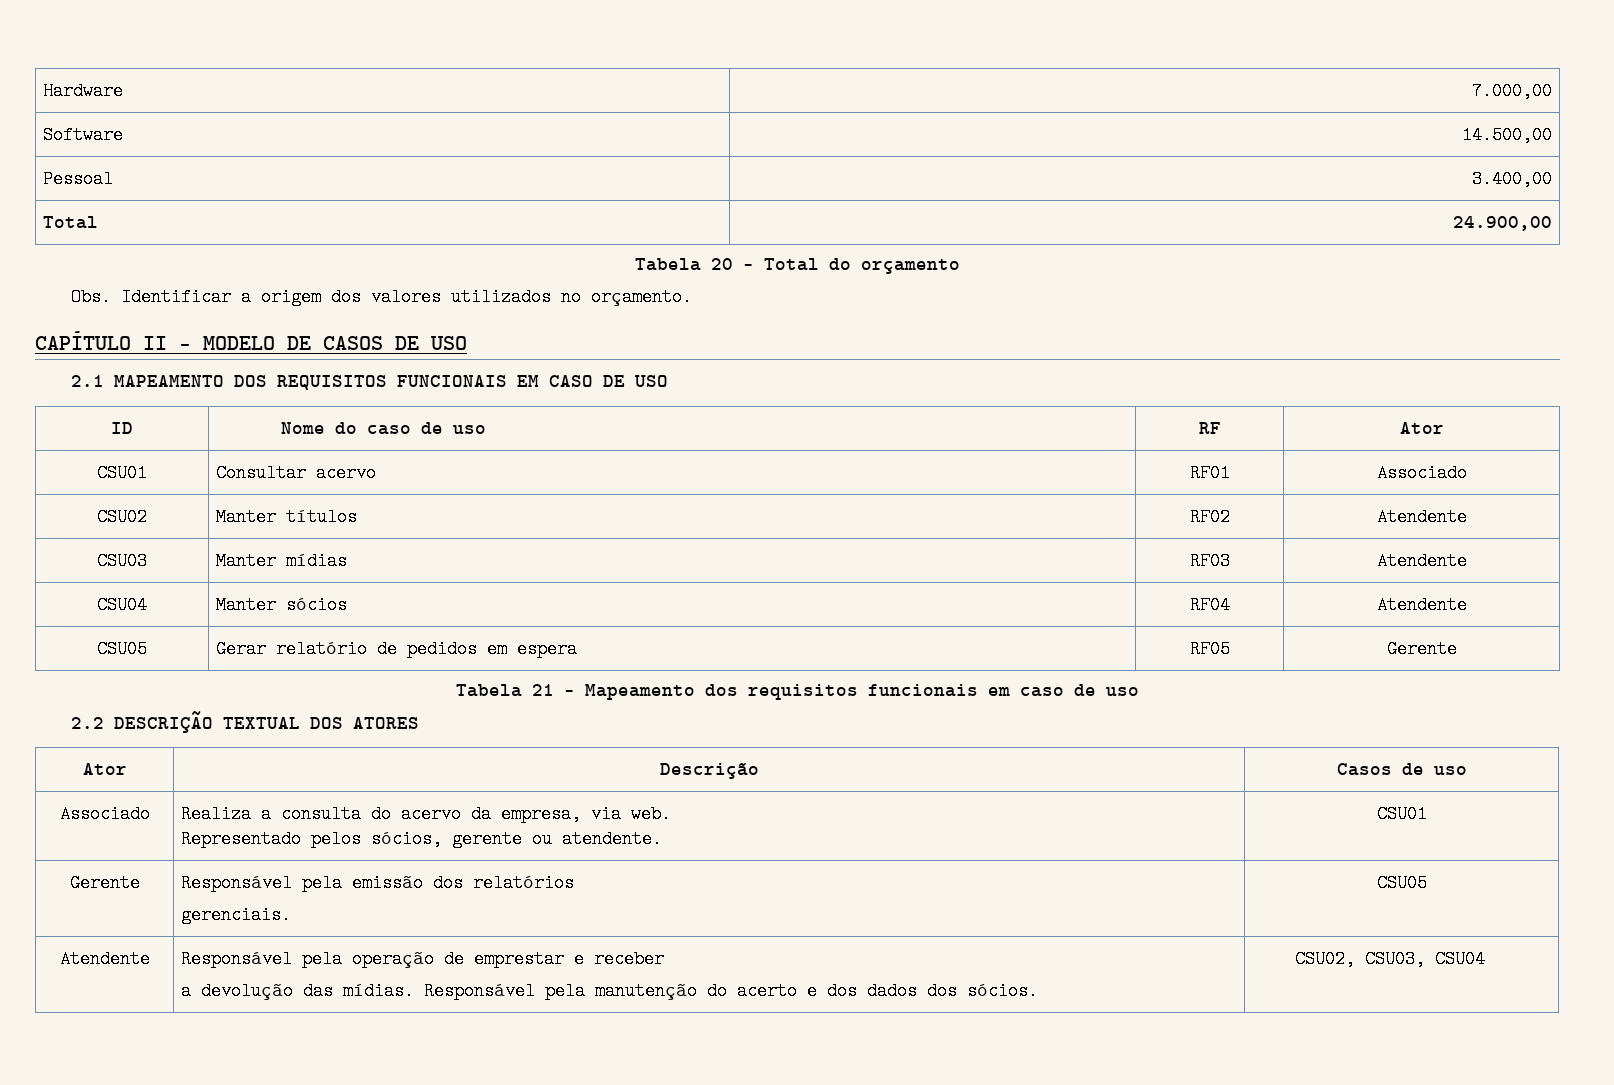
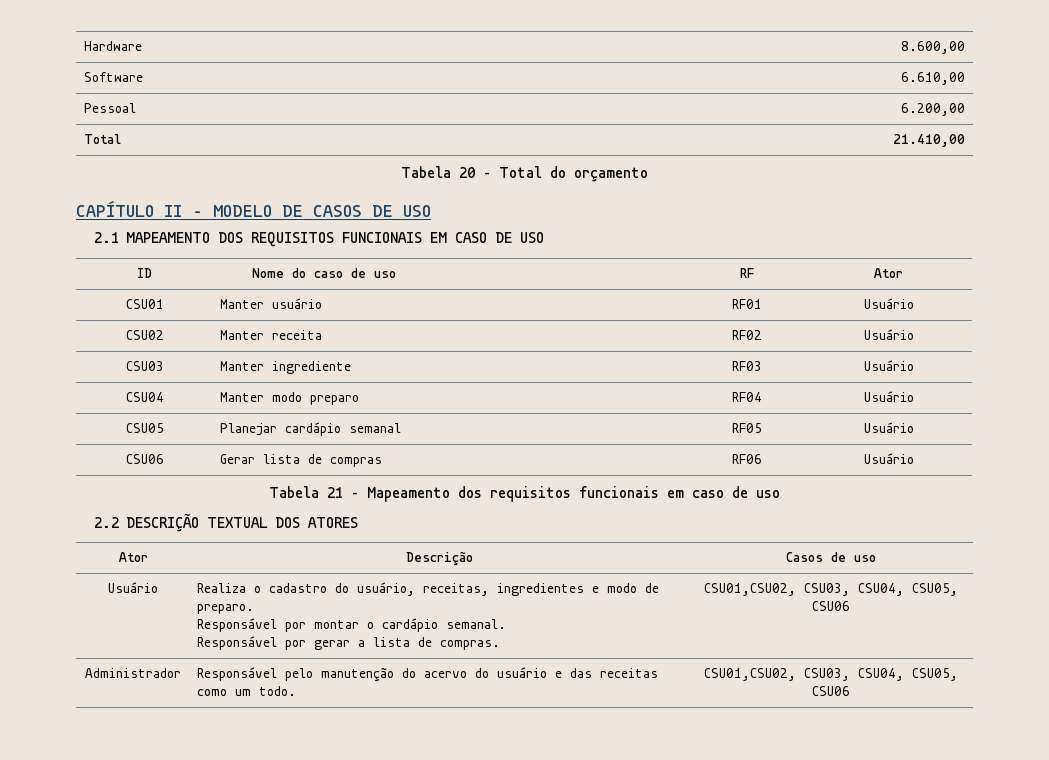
[1471,82,1552,100] 7.000,00 -> [900,41,965,54] 8.600,00
[1461,126,1552,144] 14.500,00 -> [900,72,965,85] 6.610,00
[1471,170,1552,188] 3.400,00 -> [900,103,965,116] 6.200,00
[1452,216,1552,231] 24.900,00 -> [892,134,965,147] 21.410,00
[70,288,692,306] // Obs. Identificar a origem dos valores utilizados no orçamento. -> (648, 174) none
[216,464,377,482] Consultar acervo -> [220,298,323,309] Manter usuário
[1376,464,1467,482] Associado -> [863,298,914,309] Usuário
[286,508,358,526] títulos -> [272,330,323,340] receita
[1376,508,1467,526] Atendente -> [863,329,914,340] Usuário
[286,552,348,570] mídias -> [272,361,352,374] ingrediente
[1376,552,1467,570] Atendente -> [863,360,914,371] Usuário
[286,596,348,614] sócios -> [272,392,360,405] modo preparo
[1376,596,1467,614] Atendente -> [863,391,914,402] Usuário
[216,640,578,658] [1189,640,1230,658] [1386,640,1457,658] Gerar relatório de pedidos em espera | RF05 | Gerente -> [220,422,402,436] [732,423,762,433] [863,422,914,433] [125,454,164,464] [220,454,383,467] [732,454,762,464] [863,453,914,464] Planejar cardápio semanal | RF05 | Usuário // CSU06 | Gerar lista de compras | RF06 | Usuário
[59,805,150,823] Associado -> [108,582,158,593] Usuário
[261,805,672,823] [181,830,663,848] [1376,805,1427,823] [69,874,140,892] [181,874,575,892] [181,906,292,924] [1376,874,1427,892] [59,950,150,968] [181,950,665,968] [181,982,1039,1000] [1295,950,1486,968] a consulta do acervo da empresa, via web. // Representado pelos sócios, gerente ou atendente. | CSU01 // Gerente | Responsável pela emissão dos relatórios // gerenciais. | CSU05 // Atendente | Responsável pela operação de emprestar e receber // a devolução das mídias. Responsável pela manutenção do acerto e dos dados dos sócios. | CSU02, CSU03, CSU04 -> [254,582,660,596] [197,604,255,614] [197,618,507,632] [197,636,501,650] [704,583,958,596] [812,601,850,611] [85,668,181,678] [197,667,659,682] [197,686,297,696] [704,668,958,681] [812,686,850,696] o cadastro do usuário, receitas, ingredientes e modo de preparo. // Responsável por montar o cardápio semanal. // Responsável por gerar a lista de compras. | CSU01,CSU02, CSU03, CSU04, CSU05, CSU06 // Administrador | Responsável pelo manutenção do acervo do usuário e das receitas como um todo. | CSU01,CSU02, CSU03, CSU04, CSU05, CSU06

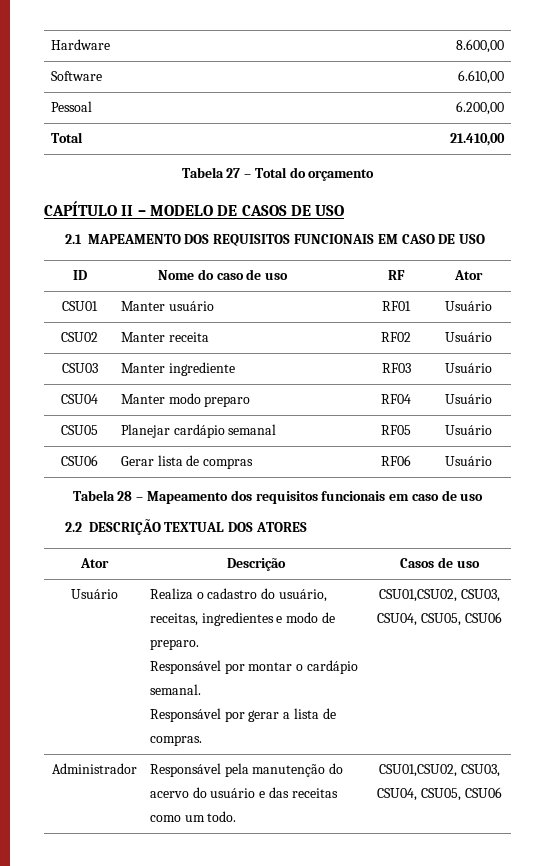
[459,167,475,178] 20 -> [226,168,241,178] 27
[327,487,343,498] 21 -> [117,491,133,501] 28
[285,668,314,681] pelo -> [224,763,249,777] pela

